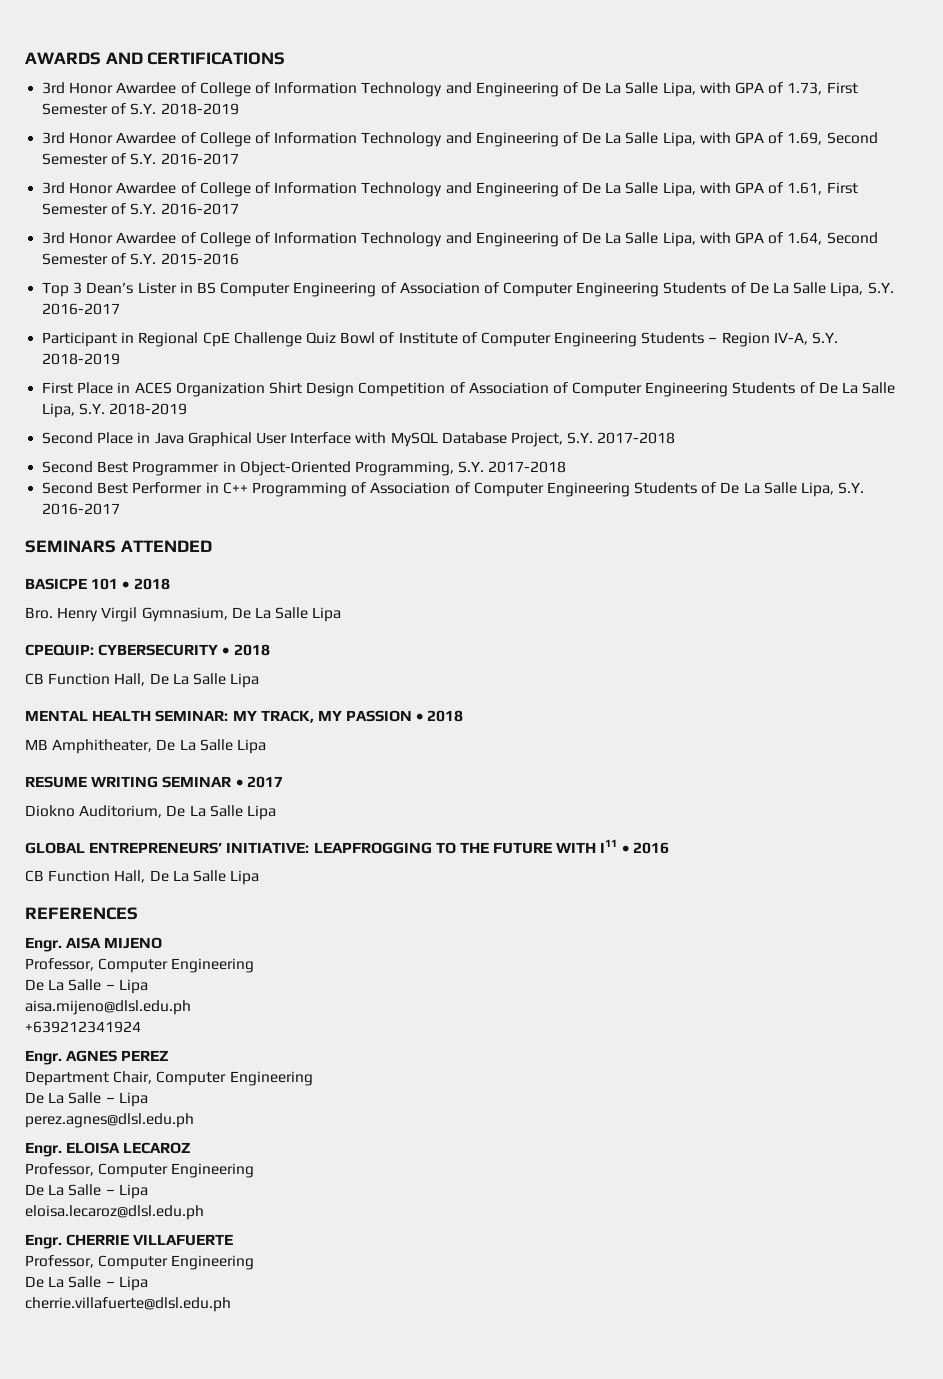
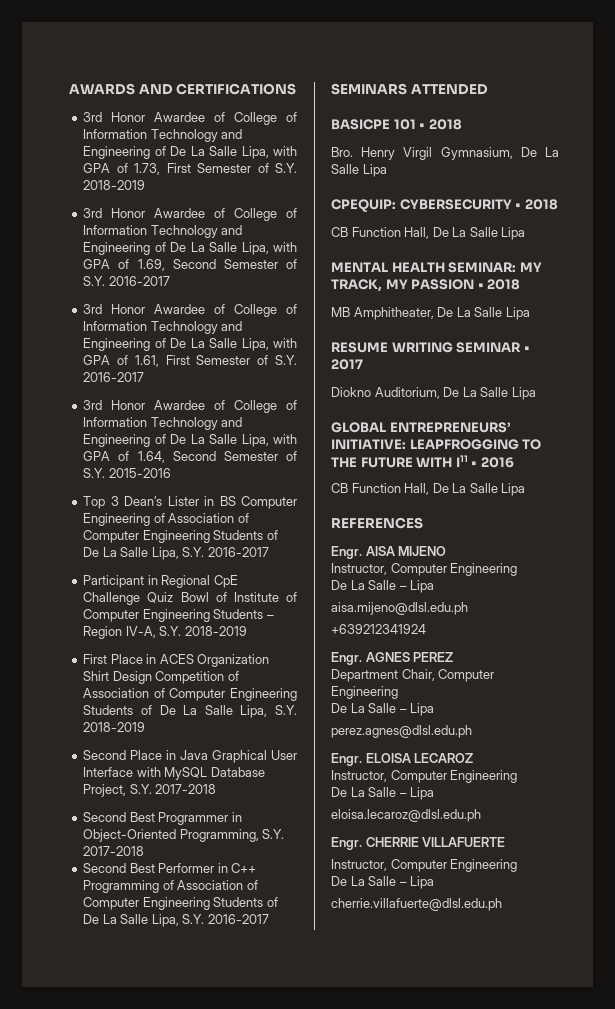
[25,958,94,971] Professor, -> [331,563,387,575] Instructor,
[25,1163,94,1176] Professor, -> [331,770,387,782] Instructor,
[25,1255,94,1268] Professor, -> [331,859,387,871] Instructor,

